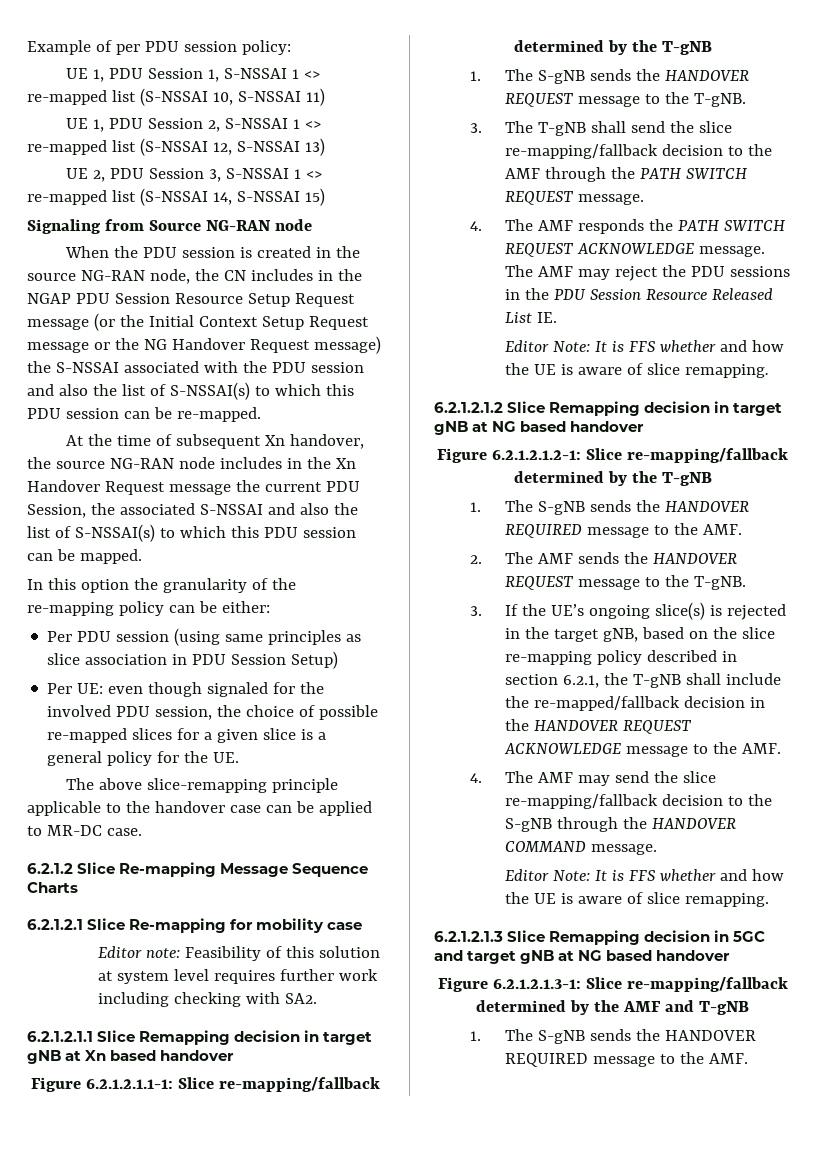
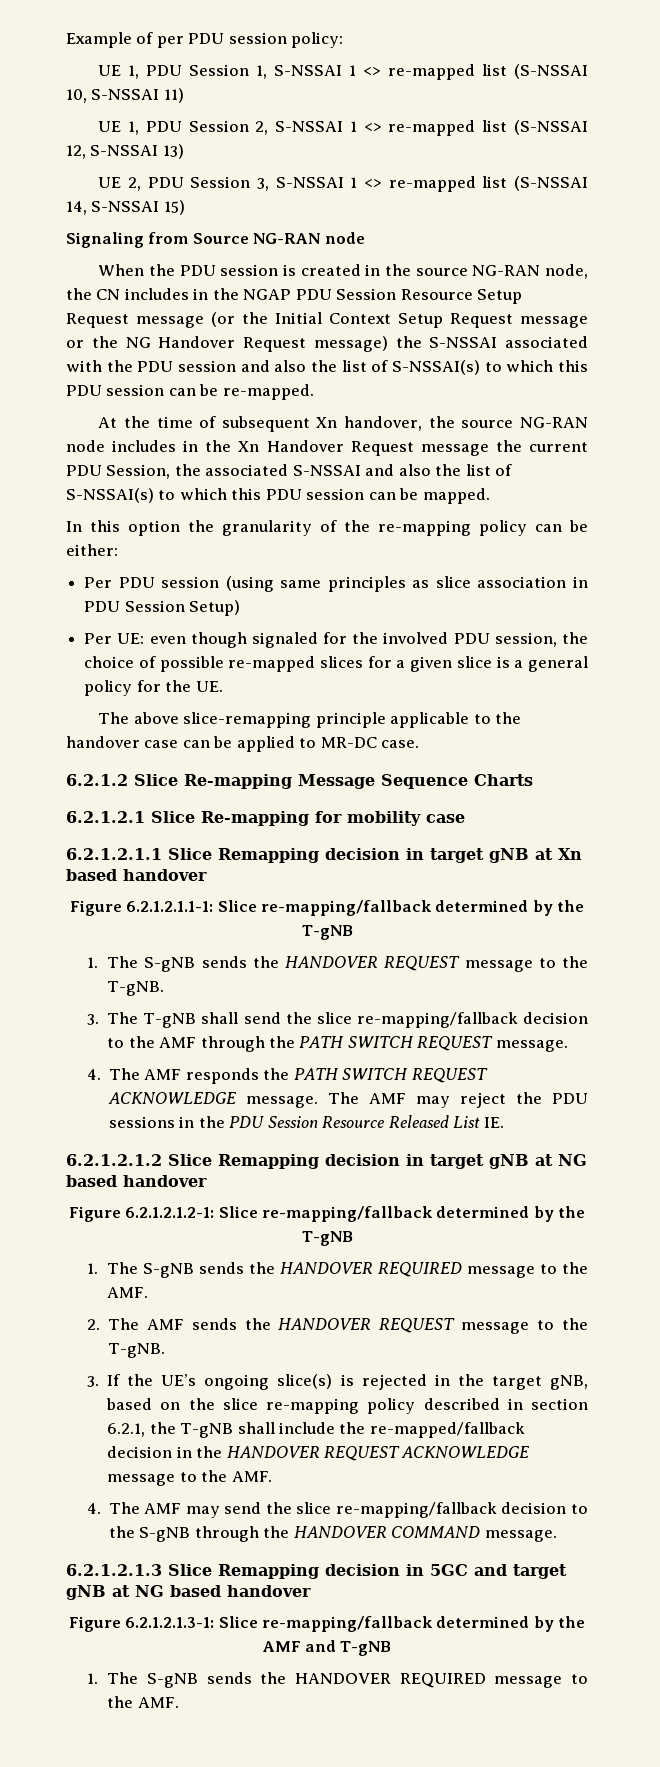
[98,946,381,961] [98,969,379,984] [98,992,318,1007] // Editor note: Feasibility of this solution at system level requires further work including checking with SA2. -> (465, 818) none
[505,340,785,352] [505,363,770,378] // Editor Note: It is FFS whether and how the UE is aware of slice remapping. -> (505, 1122) none
[505,869,785,881] [505,892,770,907] // Editor Note: It is FFS whether and how the UE is aware of slice remapping. -> (557, 1536) none

